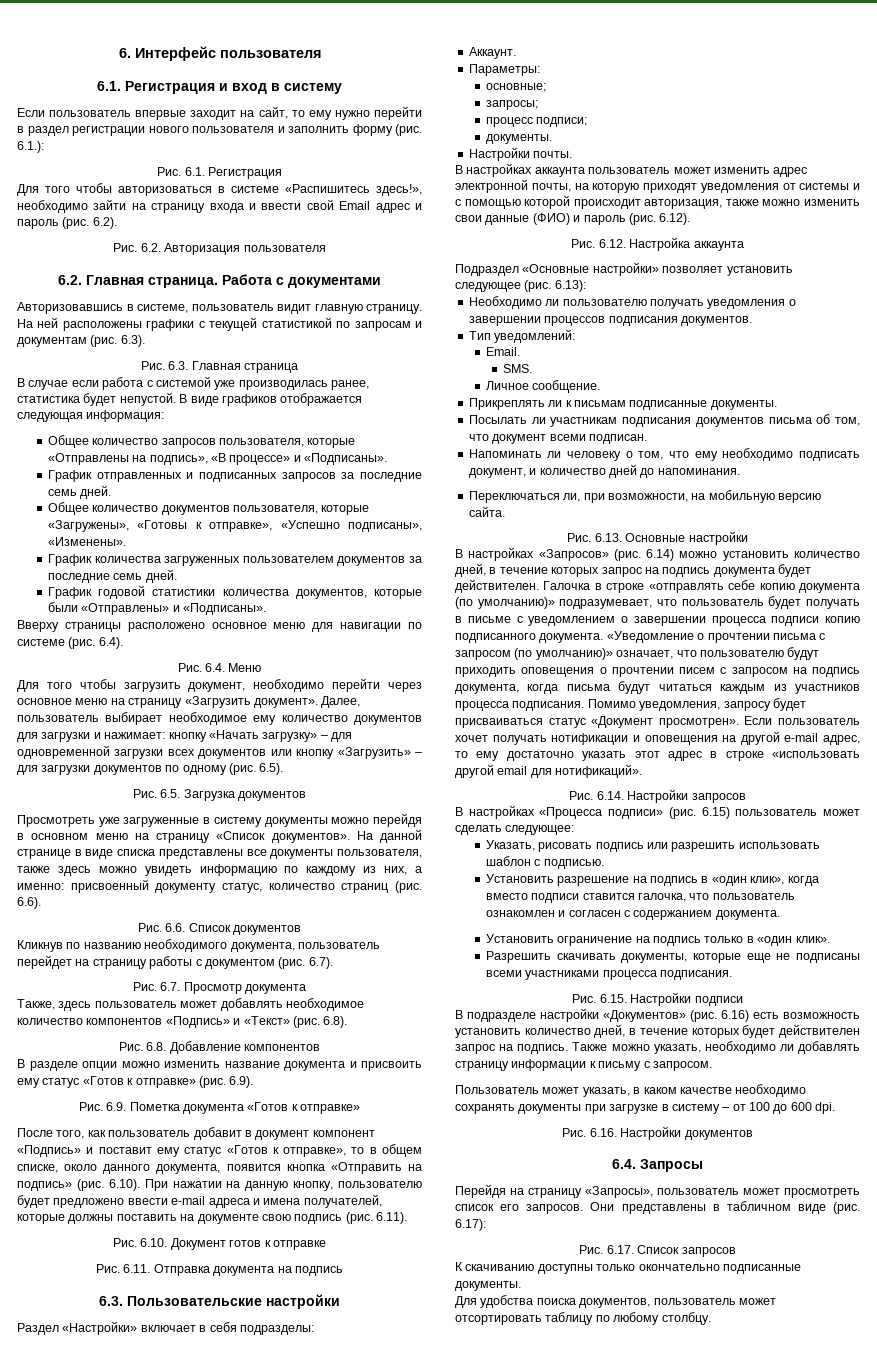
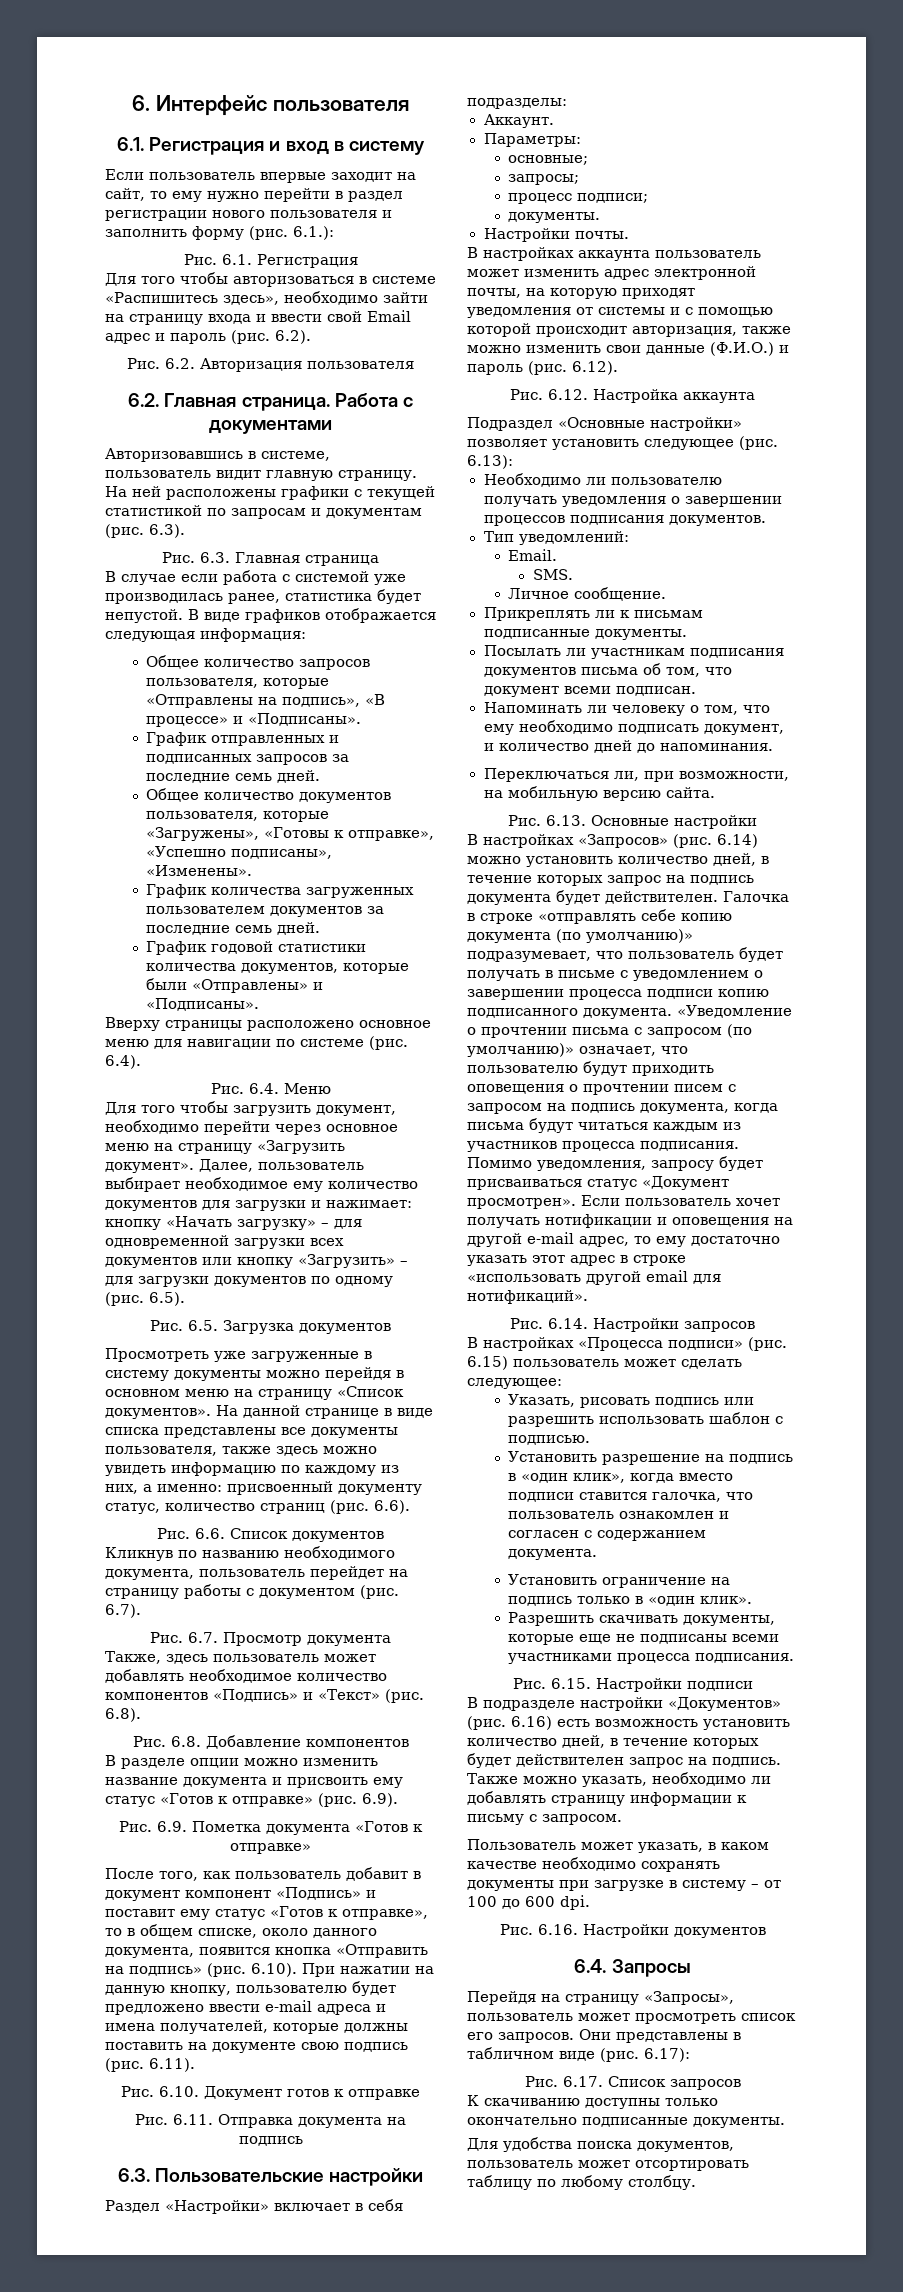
[376,184,422,196] здесь!», -> [223,295,279,305] здесь»,
[532,213,570,225] (ФИО) -> [710,342,774,356] (Ф.И.О.)

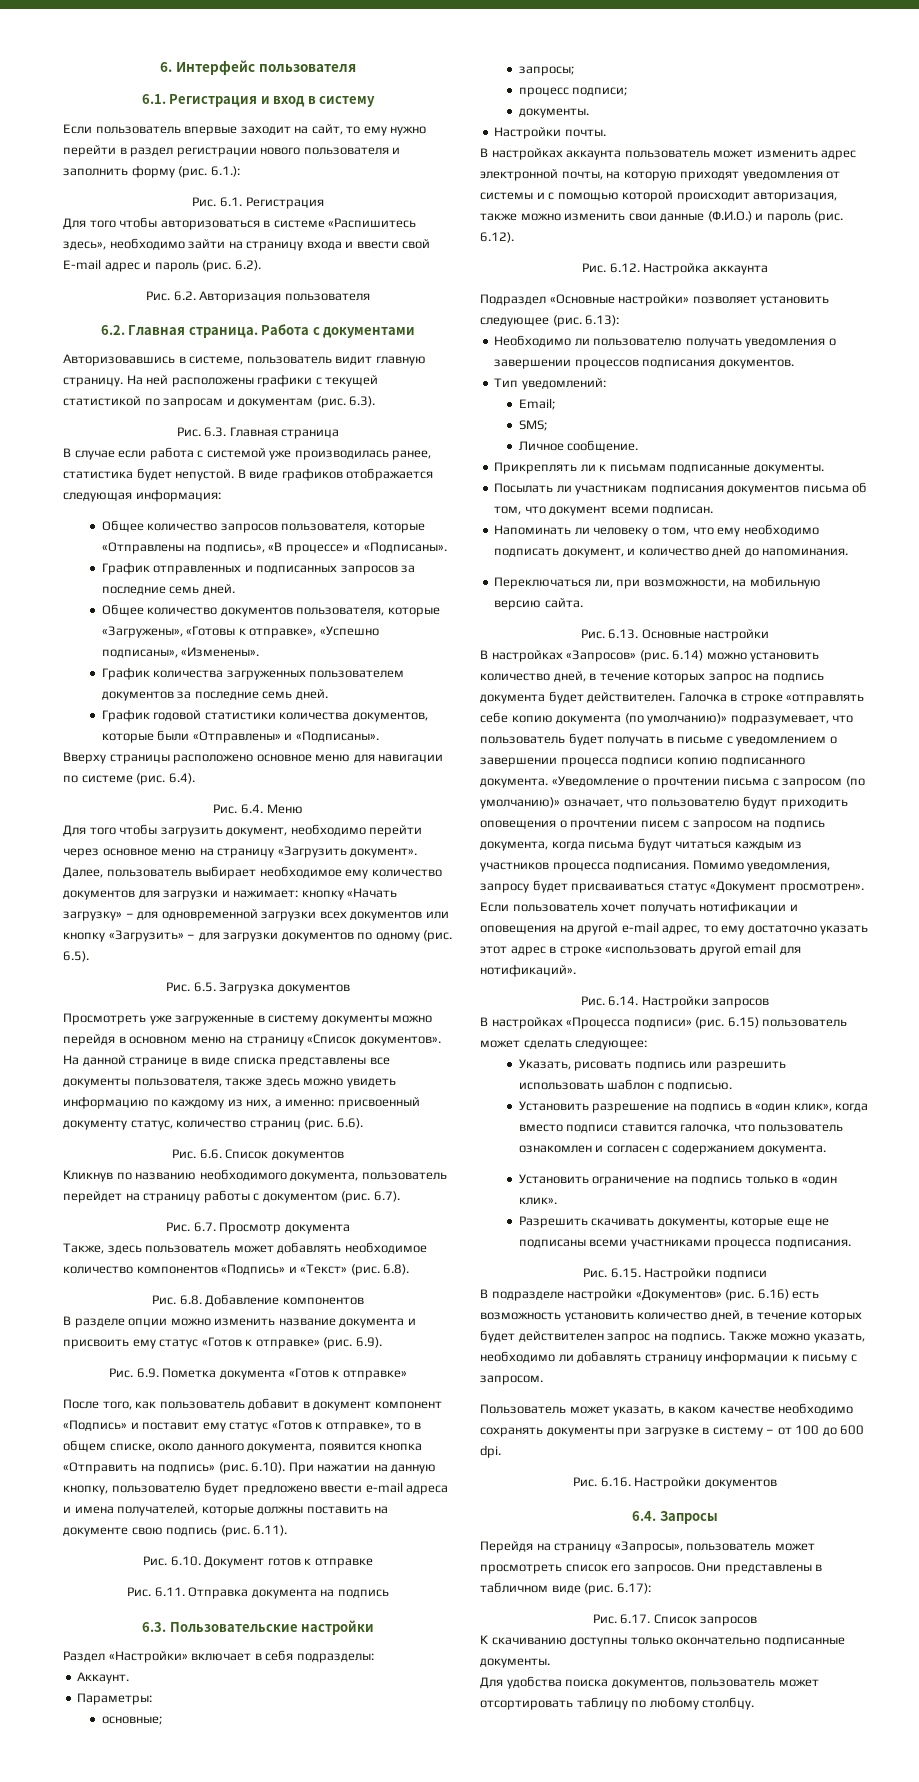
[367,310,411,322] Email -> [63,259,101,270] E-mail
[508,549,558,561] [532,569,573,580] Email. // SMS. -> [518,398,555,410] [518,420,547,431] Email; // SMS;

